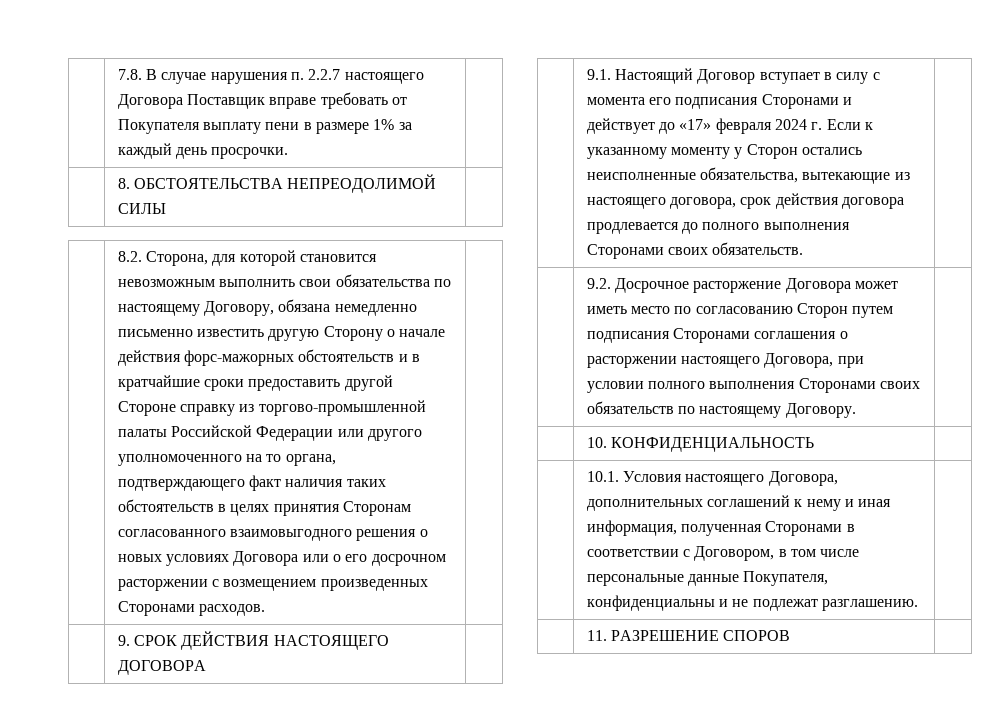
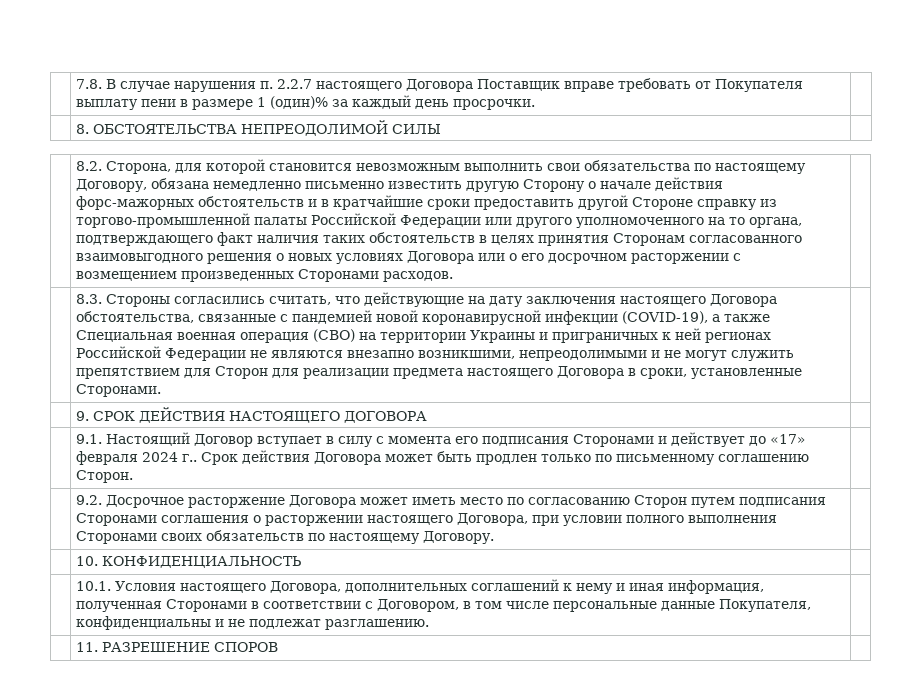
[373,119,395,130] 1% -> [257,96,329,109] 1 (один)%
(266, 610) none -> [76,292,778,307] [76,310,771,325] [76,328,772,343] [76,346,795,361] [76,366,803,379] [76,384,162,397] // | 8.3. Стороны согласились считать, что действующие на дату заключения настоящего Договора обстоятельства, связанные с пандемией новой коронавирусной инфекции (COVID-19), а также Специальная военная операция (СВО) на территории Украины и приграничных к ней регионах Российской Федерации не являются внезапно возникшими, непреодолимыми и не могут служить препятствием для Сторон для реализации предмета настоящего Договора в сроки, установленные Сторонами. |
[811,119,874,130] [586,144,863,159] [586,167,910,184] [586,193,905,209] [586,222,850,234] [586,242,804,259] г. Если к указанному моменту у Сторон остались неисполненные обязательства, вытекающие из настоящего договора, срок действия договора продлевается до полного выполнения Сторонами своих обязательств. -> [182,450,810,465] [76,470,134,483] г.. Срок действия Договора может быть продлен только по письменному соглашению Сторон.

